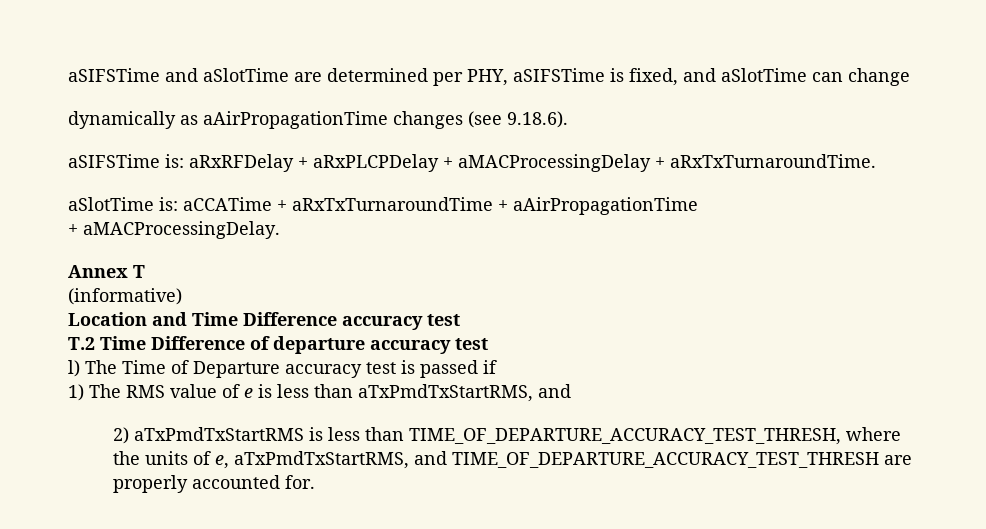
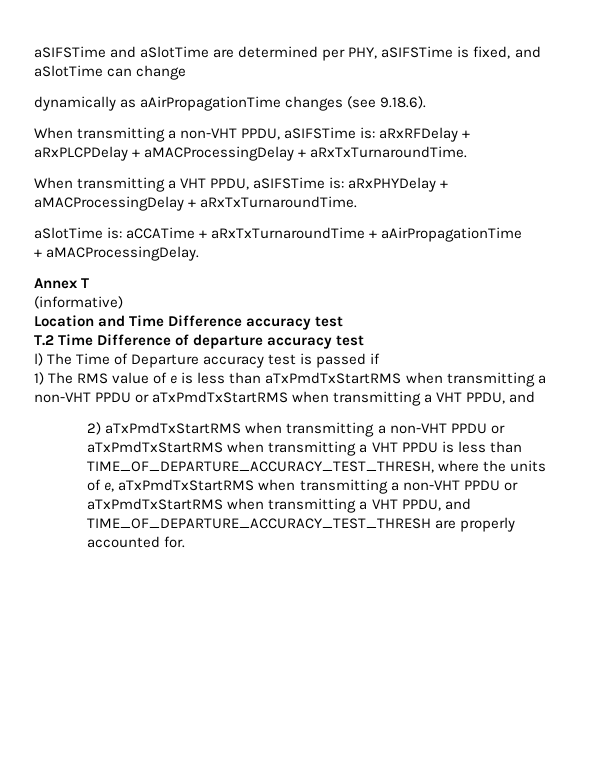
(568, 119) none -> [34,127,281,142] When transmitting a non-VHT PPDU,
(876, 161) none -> [34,177,449,192] [34,196,358,211] // When transmitting a VHT PPDU, aSIFSTime is: aRxPHYDelay + aMACProcessingDelay + aRxTxTurnaroundTime.
[358,384,571,402] [113,427,305,444] aTxPmdTxStartRMS, and // 2) aTxPmdTxStartRMS -> [265,372,546,387] [34,391,536,406] [87,422,505,437] [87,441,438,456] aTxPmdTxStartRMS when transmitting a non-VHT PPDU or aTxPmdTxStartRMS when transmitting a VHT PPDU, and // 2) aTxPmdTxStartRMS when transmitting a non-VHT PPDU or aTxPmdTxStartRMS when transmitting a VHT PPDU
[234,451,410,469] aTxPmdTxStartRMS, -> [118,479,518,494] [87,498,441,513] aTxPmdTxStartRMS when transmitting a non-VHT PPDU or aTxPmdTxStartRMS when transmitting a VHT PPDU,

